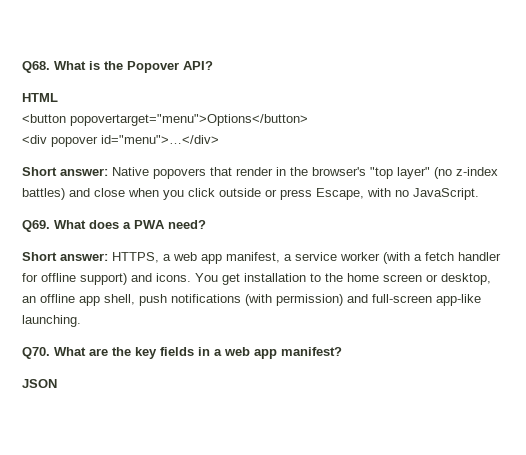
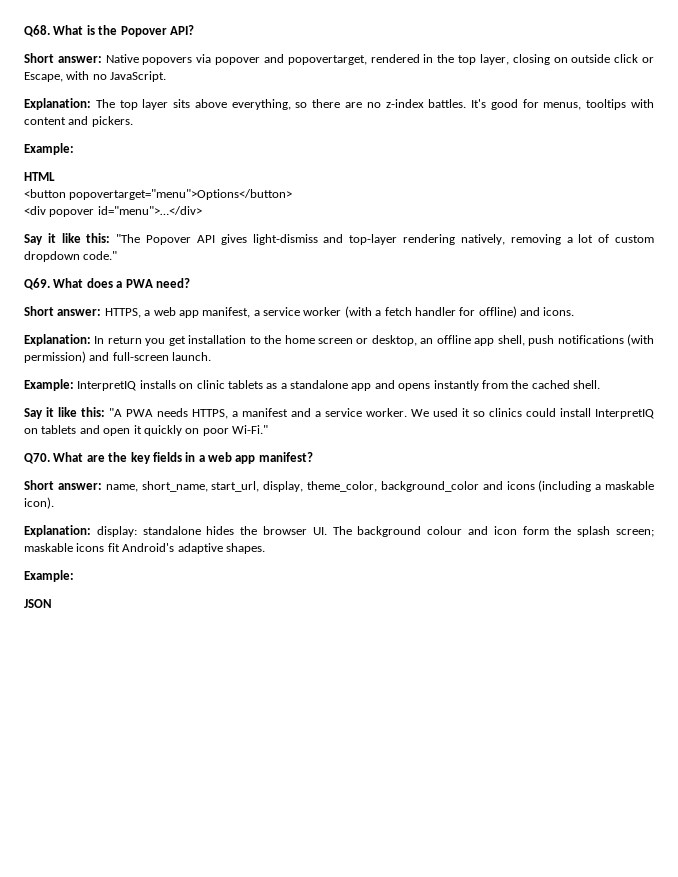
(213, 65) none -> [24,53,654,65] [24,71,167,82] [24,98,654,110] [24,116,133,127] [24,143,74,155] // Short answer: Native popovers via popover and popovertarget, rendered in the top layer, closing on outside click or Escape, with no JavaScript. // Explanation: The top layer sits above everything, so there are no z-index battles. It's good for menus, tooltips with content and pickers. // Example:
[22,167,498,179] [22,188,479,200] Short answer: Native popovers that render in the browser's "top layer" (no z-index battles) and close when you click outside or press Escape, with no JavaScript. -> [24,233,655,245] [24,251,118,262] Say it like this: "The Popover API gives light-dismiss and top-layer rendering natively, removing a lot of custom dropdown code."
[41,273,127,285] offline support) -> [478,306,517,318] offline)
[195,273,218,282] You -> [24,334,166,346] // Explanation: In return you
[436,294,481,306] [22,315,81,327] app-like launching. -> [172,352,212,361] [24,379,600,391] [24,407,654,419] [24,425,268,436] launch. // Example: InterpretIQ installs on clinic tablets as a standalone app and opens instantly from the cached shell. // Say it like this: "A PWA needs HTTPS, a manifest and a service worker. We used it so clinics could install InterpretIQ on tablets and open it quickly on poor Wi-Fi."
(342, 351) none -> [24,480,654,492] [24,497,54,509] [24,525,654,537] [24,543,265,554] [24,570,74,582] // Short answer: name, short_name, start_url, display, theme_color, background_color and icons (including a maskable icon). // Explanation: display: standalone hides the browser UI. The background colour and icon form the splash screen; maskable icons fit Android's adaptive shapes. // Example:

